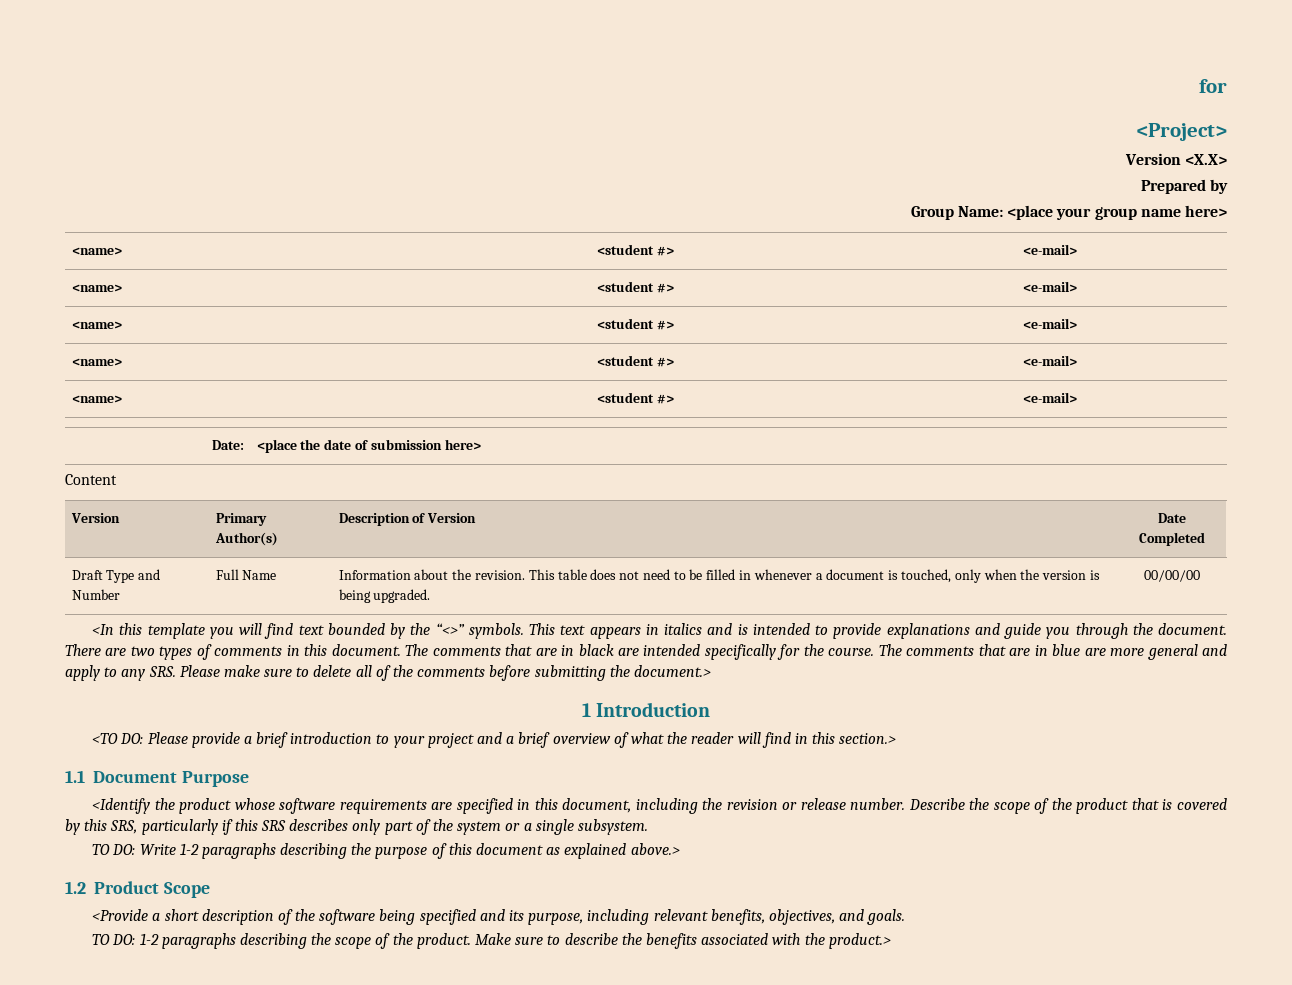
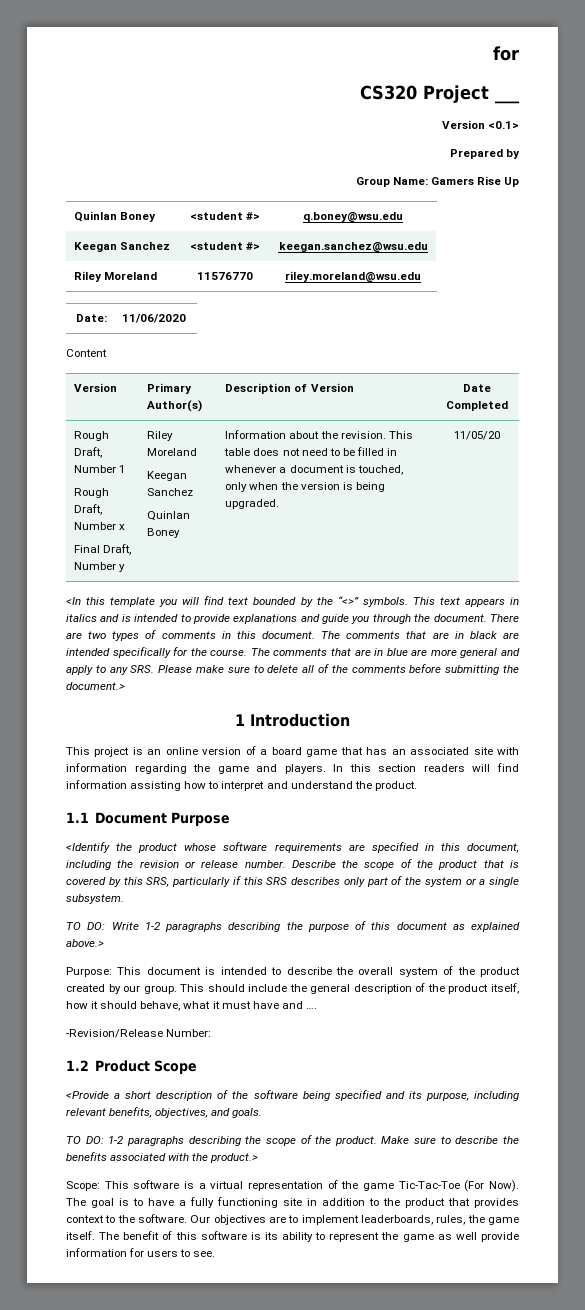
[1136,123,1227,141] [1124,153,1227,165] <Project> // Version <X.X> -> [360,85,520,104] [441,120,519,129] CS320 Project ___ // Version <0.1>
[1007,205,1227,220] [71,247,122,255] [597,244,674,256] [1023,244,1077,255] [71,284,122,292] [597,281,674,293] [1023,281,1077,292] [71,321,122,329] [597,318,674,330] [1023,318,1077,329] [71,358,122,366] [597,355,674,367] [1023,355,1077,366] [71,395,122,403] [597,392,674,404] [1023,392,1077,403] [212,440,245,450] [256,439,481,453] <place your group name here> // <name> | <student #> | <e-mail> // <name> | <student #> | <e-mail> // <name> | <student #> | <e-mail> // <name> | <student #> | <e-mail> // <name> | <student #> | <e-mail> // Date: | <place the date of submission here> -> [430,176,519,187] [74,211,157,222] [189,212,261,220] [303,212,403,222] [74,242,171,252] [189,242,261,250] [278,242,428,252] [74,271,158,282] [197,272,253,280] [285,271,421,282] [75,314,107,322] [122,314,187,323] Gamers Rise Up // Quinlan Boney | <student #> | q.boney@wsu.edu // Keegan Sanchez | <student #> | keegan.sanchez@wsu.edu // Riley Moreland | 11576770 | riley.moreland@wsu.edu // Date: | 11/06/2020
[71,569,161,583] [71,589,120,600] [215,569,277,580] Draft Type and Number | Full Name -> [74,431,110,441] [74,447,103,458] [74,465,126,473] [74,488,110,498] [74,504,103,515] [74,522,126,530] [74,544,132,555] [74,562,126,572] [147,431,174,441] [147,448,198,456] [147,471,188,481] [147,488,194,496] [147,511,191,521] [147,528,181,538] Rough Draft, Number 1 // Rough Draft, Number x // Final Draft, Number y | Riley Moreland // Keegan Sanchez // Quinlan Boney
[1144,570,1200,582] 00/00/00 -> [453,431,500,440] 11/05/20
[92,732,897,748] <TO DO: Please provide a brief introduction to your project and a brief overview of what the reader will find in this section.> -> [66,746,519,757] [66,763,519,774] [66,780,417,791] This project is an online version of a board game that has an associated site with information regarding the game and players. In this section readers will find information assisting how to interpret and understand the product.
(680, 849) none -> [66,966,520,977] [66,983,519,994] [66,1001,317,1011] [66,1029,212,1038] // Purpose: This document is intended to describe the overall system of the product created by our group. This should include the general description of the product itself, how it should behave, what it must have and …. // -Revision/Release Number:
(891, 941) none -> [66,1180,520,1192] [66,1197,519,1208] [66,1214,519,1225] [66,1231,519,1242] [66,1248,216,1257] // Scope: This software is a virtual representation of the game Tic-Tac-Toe (For Now). The goal is to have a fully functioning site in addition to the product that provides context to the software. Our objectives are to implement leaderboards, rules, the game itself. The benefit of this software is its ability to represent the game as well provide information for users to see.

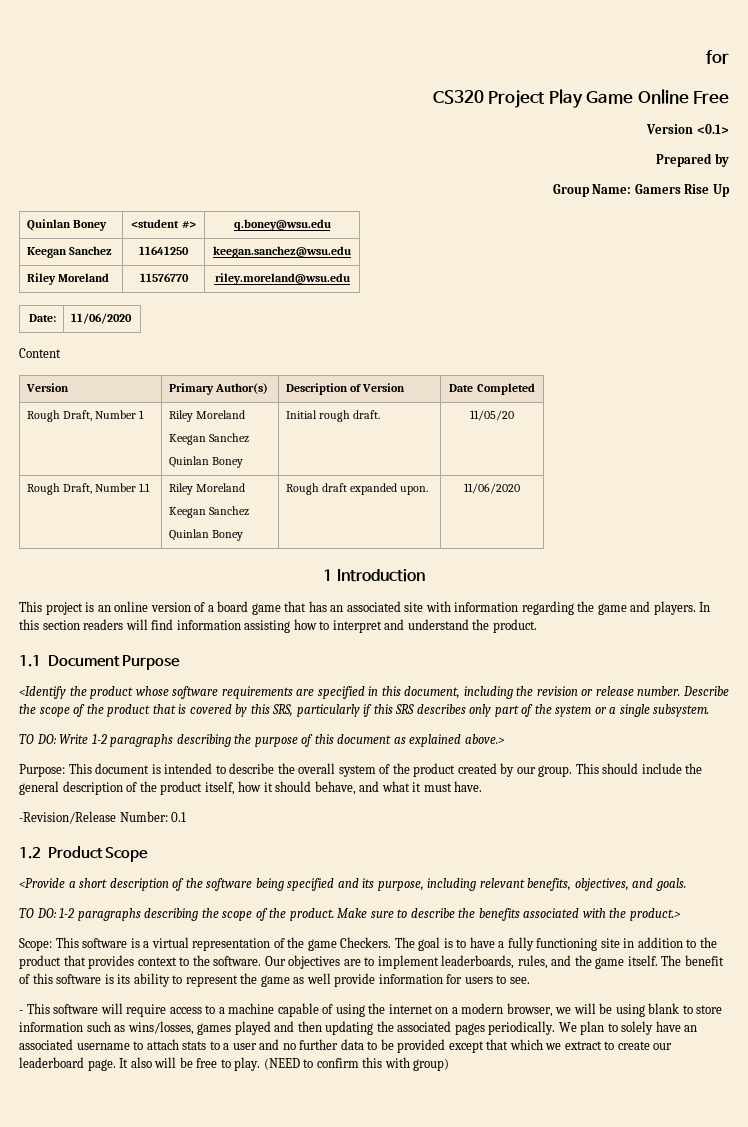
[495,99,520,104] ___ -> [548,89,730,108] Play Game Online Free
[189,242,261,250] <student #> -> [139,246,189,255] 11641250
[74,488,110,498] [74,504,103,515] [74,522,126,530] [74,544,132,555] [74,562,126,572] [147,431,174,441] [147,448,198,456] [147,471,188,481] [147,488,194,496] [147,511,191,521] [147,528,181,538] [225,430,413,439] [224,447,398,456] [225,465,403,475] [225,482,385,492] [225,499,280,509] [453,431,500,440] [66,596,519,607] [66,614,519,624] [66,630,520,641] [66,647,520,658] [66,664,520,675] [66,682,125,690] // Rough Draft, Number x // Final Draft, Number y | Riley Moreland // Keegan Sanchez // Quinlan Boney | Information about the revision. This table does not need to be filled in whenever a document is touched, only when the version is being upgraded. | 11/05/20 // <In this template you will find text bounded by the “<>” symbols. This text appears in italics and is intended to provide explanations and guide you through the document. There are two types of comments in this document. The comments that are in black are intended specifically for the course. The comments that are in blue are more general and apply to any SRS. Please make sure to delete all of the comments before submitting the document.> -> [169,410,246,422] [169,433,250,445] [169,456,244,468] [286,410,381,422] [470,410,514,421] [27,483,151,495] [169,483,246,495] [169,506,250,518] [169,529,244,541] [286,483,429,495] [464,483,520,494] | Riley Moreland // Keegan Sanchez // Quinlan Boney | Initial rough draft. | 11/05/20 // Rough Draft, Number 1.1 | Riley Moreland // Keegan Sanchez // Quinlan Boney | Rough draft expanded upon. | 11/06/2020
(181, 1006) none -> [359,781,380,792] and
[252,1001,317,1009] have and …. -> [454,781,483,792] have.
(212, 1033) none -> [171,812,187,822] 0.1
[398,1180,520,1192] Tic-Tac-Toe (For Now). -> [340,937,392,948] Checkers.
(466, 1220) none -> [551,955,572,966] and
(216, 1254) none -> [19,1003,723,1017] [19,1021,698,1035] [19,1039,673,1053] [19,1057,450,1071] // - This software will require access to a machine capable of using the internet on a modern browser, we will be using blank to store information such as wins/losses, games played and then updating the associated pages periodically. We plan to solely have an associated username to attach stats to a user and no further data to be provided except that which we extract to create our leaderboard page. It also will be free to play. (NEED to confirm this with group)

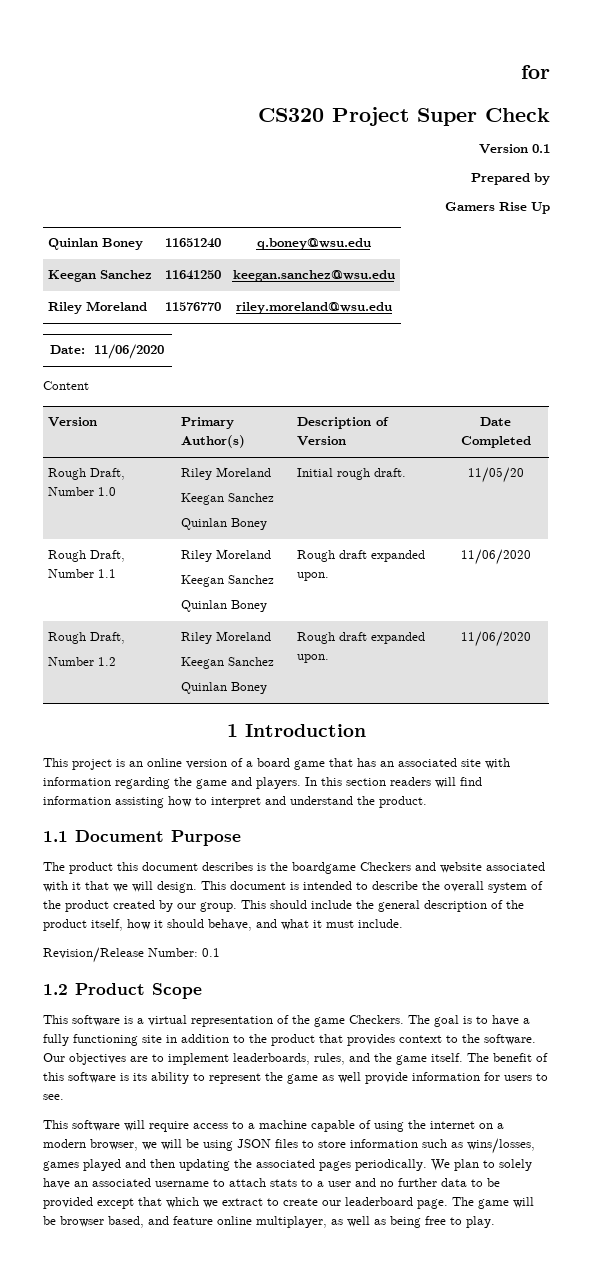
[548,89,730,108] [646,124,729,134] Play Game Online Free // Version <0.1> -> [417,108,550,126] [479,144,550,154] Super Check // Version 0.1
[552,184,632,197] Group Name: -> (550, 179) none
[131,219,196,228] <student #> -> [165,238,221,248] 11651240
[139,410,145,419] 1 -> [98,487,117,496] 1.0
(520, 488) none -> [48,632,126,644] [48,657,117,666] [181,631,272,644] [181,657,275,669] [181,682,268,694] [297,632,426,644] [297,654,330,663] [460,631,531,647] // Rough Draft, // Number 1.2 | Riley Moreland // Keegan Sanchez // Quinlan Boney | Rough draft expanded upon. | 11/06/2020
[19,686,729,699] [19,704,710,717] [19,734,505,747] [19,764,65,777] <Identify the product whose software requirements are specified in this document, including the revision or release number. Describe the scope of the product that is covered by this SRS, particularly if this SRS describes only part of the system or a single subsystem. // TO DO: Write 1-2 paragraphs describing the purpose of this document as explained above.> // Purpose: -> [43,862,545,874] [43,881,197,893] The product this document describes is the boardgame Checkers and website associated with it that we will design.
[454,781,483,792] [19,811,116,824] have. // -Revision/Release -> [358,919,403,928] [43,947,144,963] include. // Revision/Release
[19,878,686,891] [19,908,681,921] [19,938,52,951] <Provide a short description of the software being specified and its purpose, including relevant benefits, objectives, and goals. // TO DO: 1-2 paragraphs describing the scope of the product. Make sure to describe the benefits associated with the product.> // Scope: -> (202, 991) none
[19,1010,23,1014] - -> (64, 1097) none
[648,1003,680,1014] blank -> [237,1139,298,1148] JSON files
[119,1057,450,1071] It also will be free to play. (NEED to confirm this with group) -> [452,1197,534,1209] [43,1216,495,1228] The game will be browser based, and feature online multiplayer, as well as being free to play.

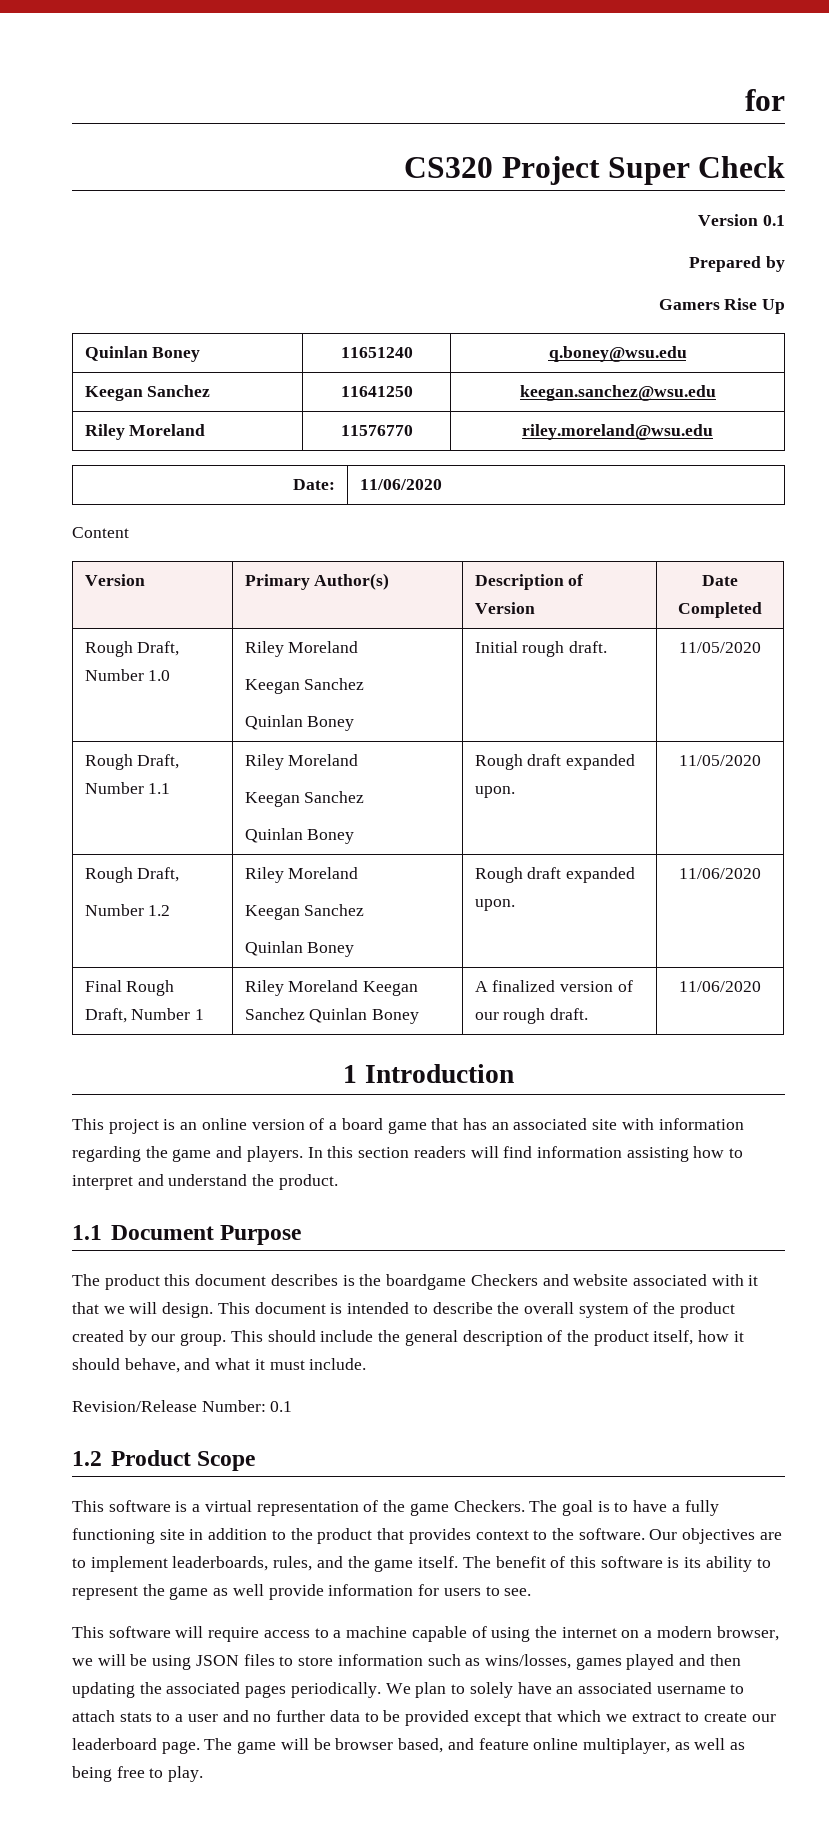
[467,467,524,483] 11/05/20 -> [679,642,761,653] 11/05/2020
[460,549,531,565] 11/06/2020 -> [679,755,761,766] 11/05/2020
(531, 639) none -> [84,980,175,996] [84,1008,205,1023] [244,980,419,996] [244,1008,420,1024] [474,980,633,992] [474,1008,589,1024] [679,981,761,992] // Final Rough Draft, Number 1 | Riley Moreland Keegan Sanchez Quinlan Boney | A finalized version of our rough draft. | 11/06/2020

